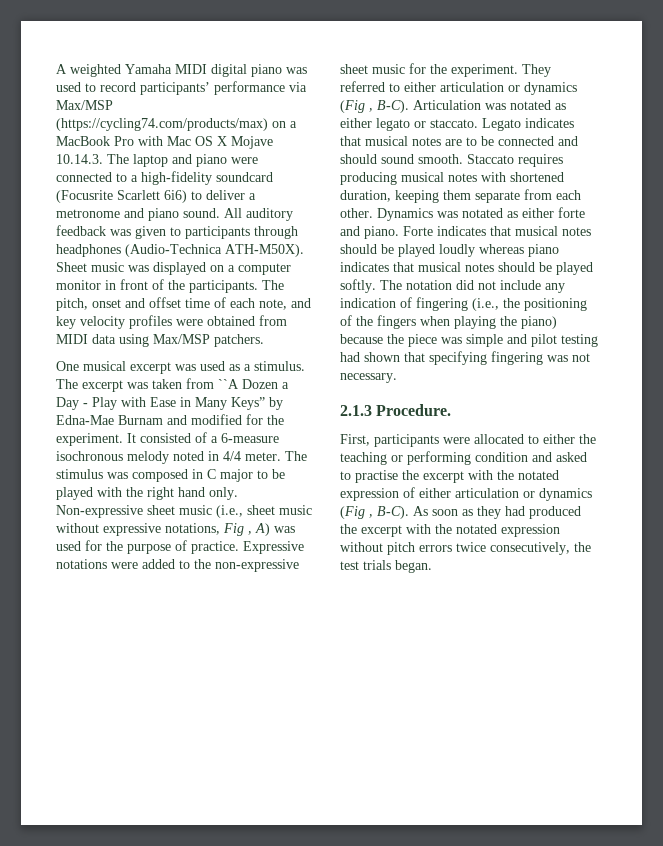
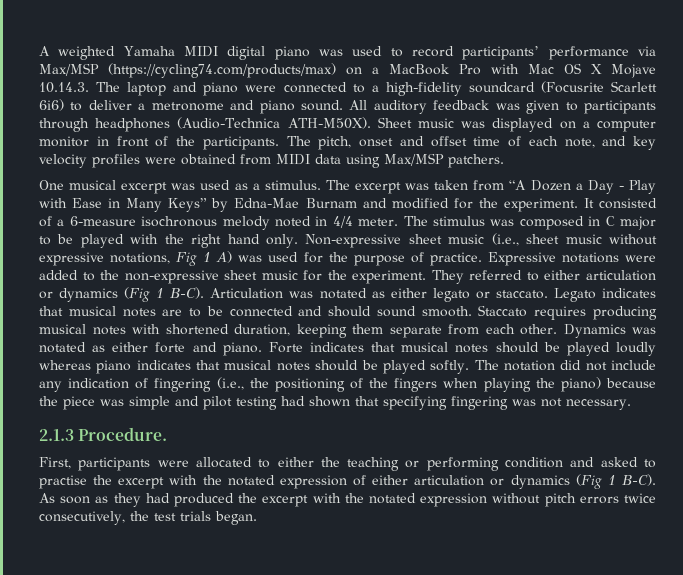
[218,379,239,389] ``A -> [509,180,527,190] “A
[248,531,252,535] , -> [203,252,212,262] 1
[369,108,373,112] , -> [156,288,165,298] 1
[369,514,373,518] , -> [607,475,616,485] 1

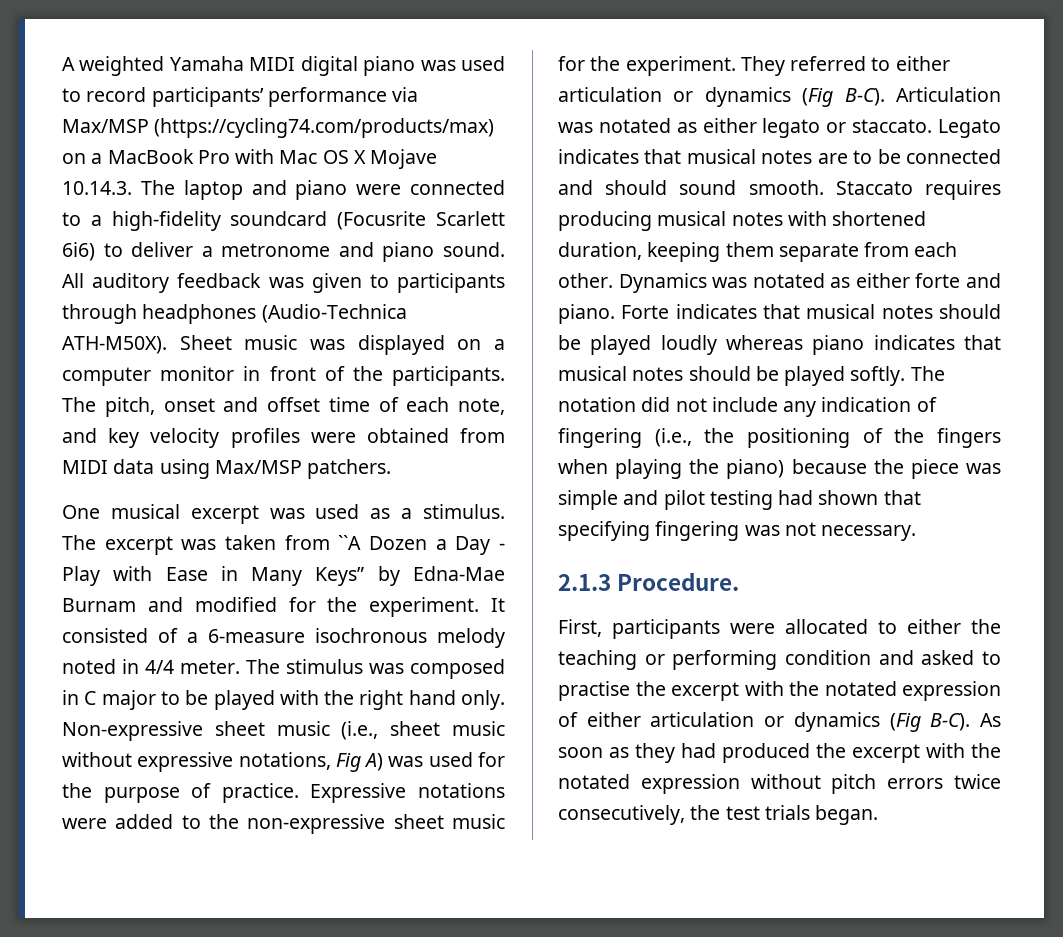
[509,180,527,190] “A -> [338,535,362,550] ``A
[203,252,212,262] 1 -> (361, 762) none
[156,288,165,298] 1 -> (834, 97) none
[607,475,616,485] 1 -> (921, 722) none

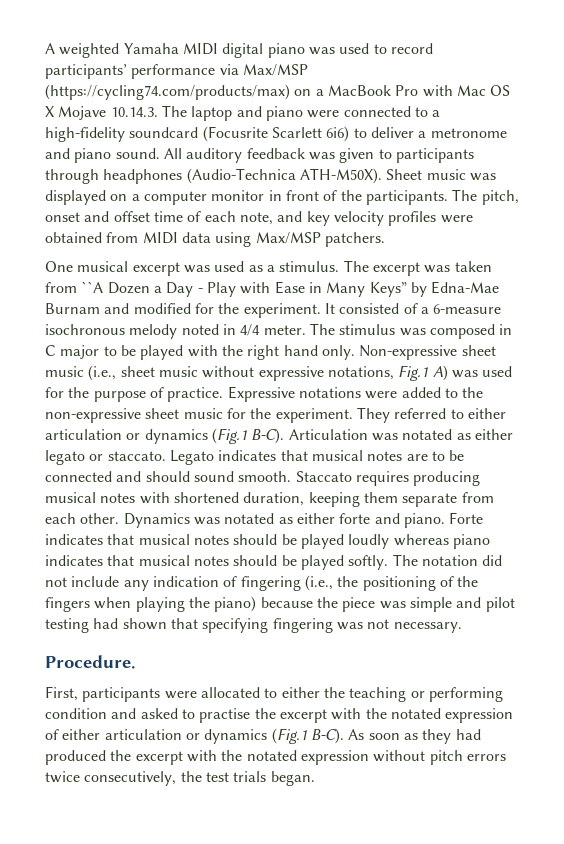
[335,753,361,772] Fig -> [398,365,429,381] Fig.1
[802,88,834,107] (Fig -> [211,428,247,444] (Fig.1
[558,574,611,591] 2.1.3 -> (462, 627) none
[889,713,921,732] (Fig -> [271,728,307,744] (Fig.1

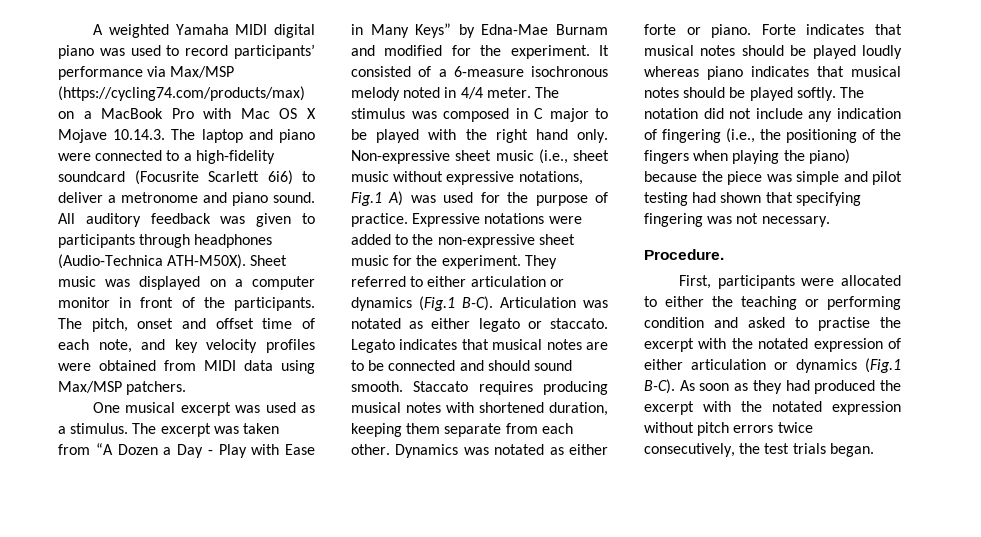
[81,281,104,293] ``A -> [95,443,113,455] “A
[374,513,400,524] and -> [686,27,701,35] or

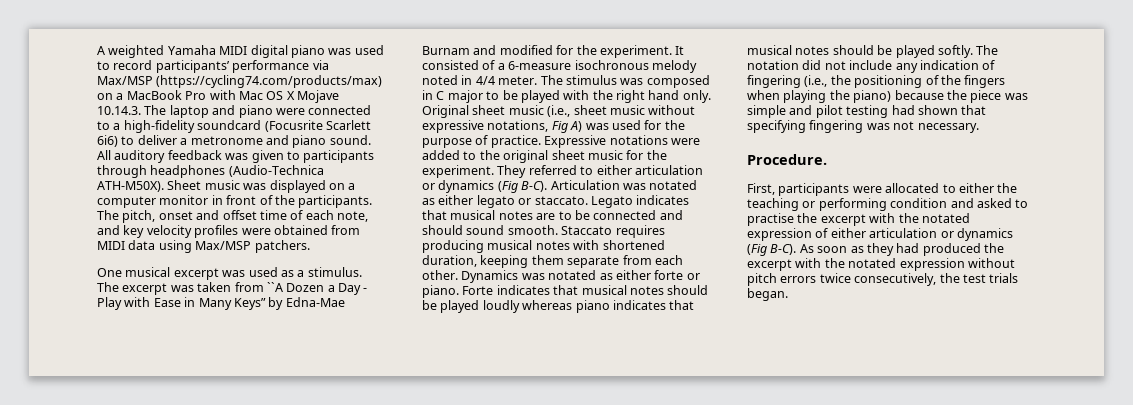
[95,443,113,455] “A -> [266,282,283,292] ``A
[351,150,450,164] Non-expressive -> [422,105,469,118] Original
[351,192,382,206] Fig.1 -> [551,121,568,133] Fig
[437,234,535,248] non-expressive -> [503,150,549,163] original
[419,296,455,311] (Fig.1 -> [497,181,518,193] (Fig
[865,358,901,373] (Fig.1 -> [747,244,767,256] (Fig

